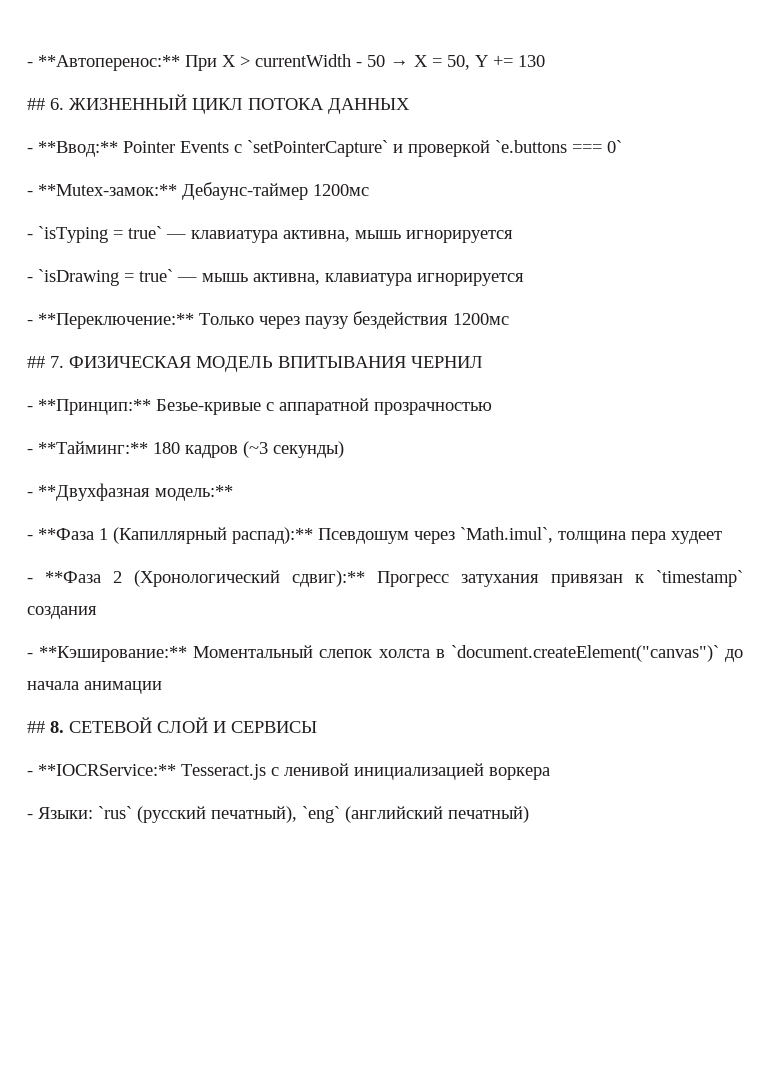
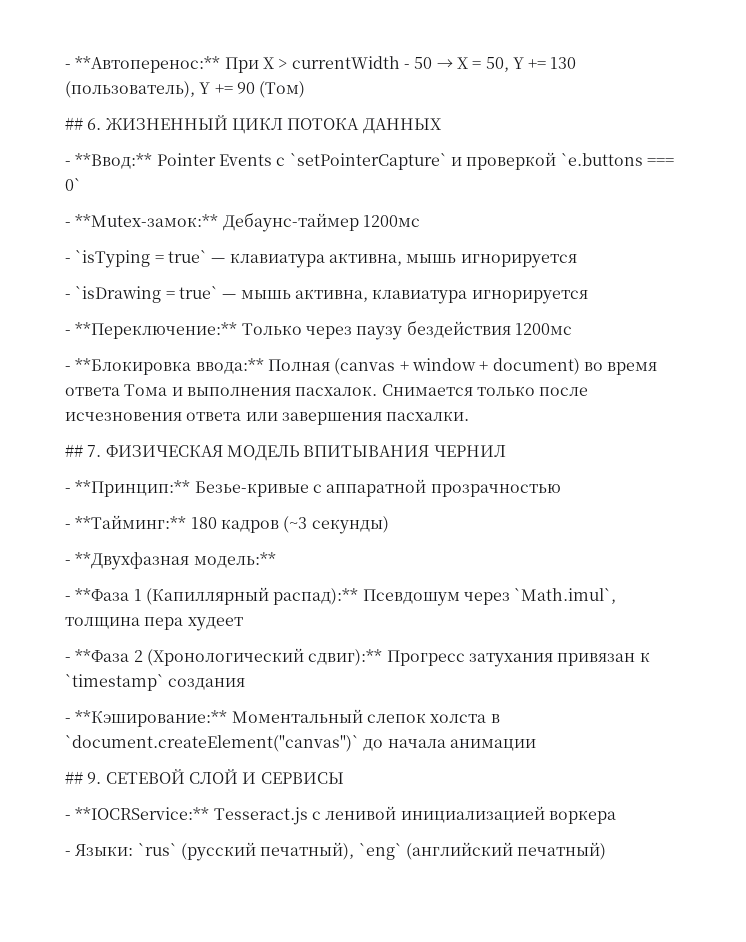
(545, 61) none -> [65,81,306,98] (пользователь), Y += 90 (Том)
(509, 319) none -> [65,358,658,375] [65,384,589,396] [65,411,470,425] // - **Блокировка ввода:** Полная (canvas + window + document) во время ответа Тома и выполнения пасхалок. Снимается только после исчезновения ответа или завершения пасхалки.
[50,721,64,733] 8. -> [87,772,102,784] 9.

